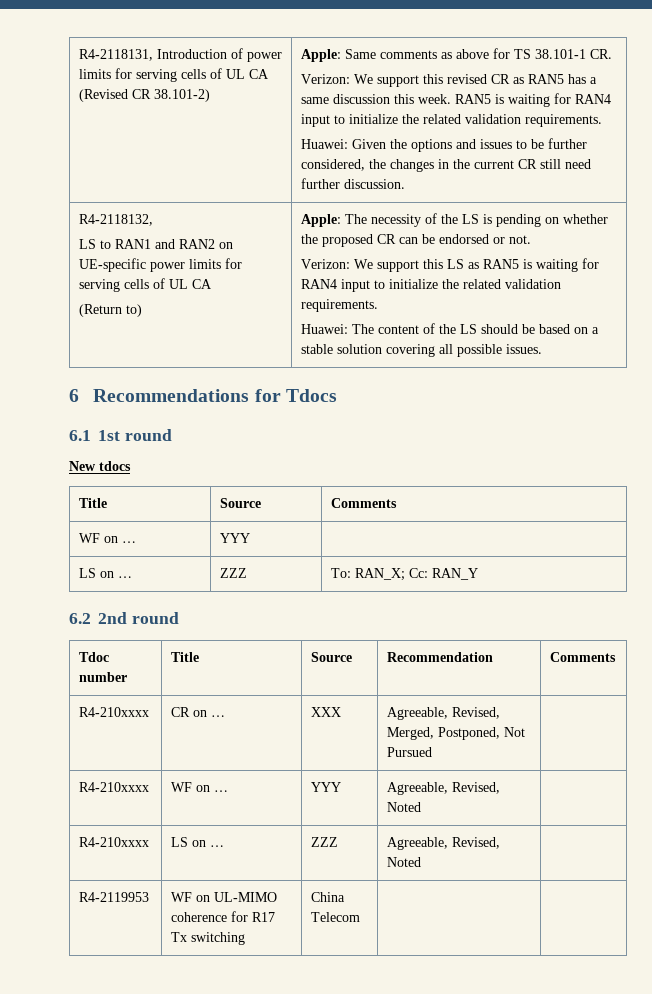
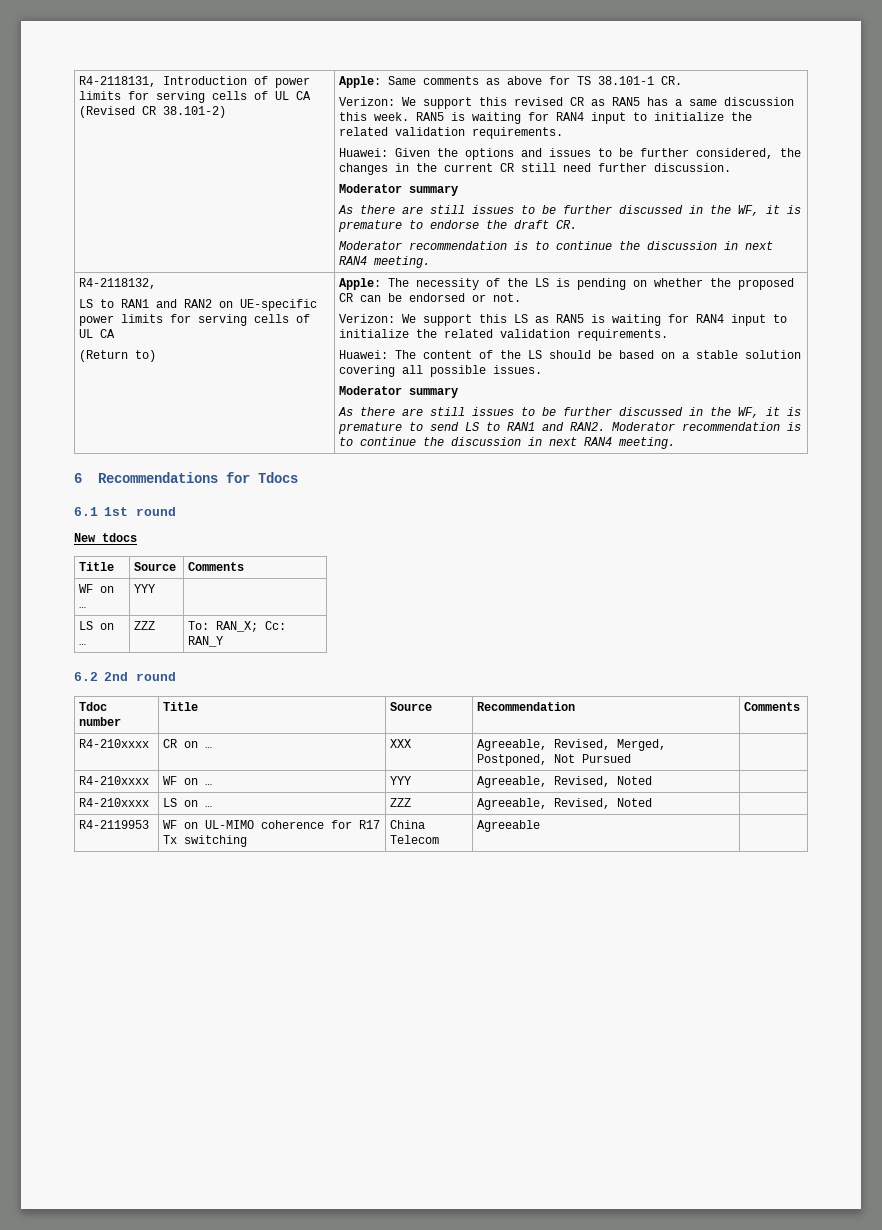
(405, 184) none -> [339,184,459,196] [338,205,802,216] [338,220,578,232] [339,241,774,250] [339,256,431,268] // Moderator summary // As there are still issues to be further discussed in the WF, it is premature to endorse the draft CR. // Moderator recommendation is to continue the discussion in next RAN4 meeting.
(542, 349) none -> [339,386,459,398] [338,407,802,418] [338,422,802,434] [339,437,676,449] // Moderator summary // As there are still issues to be further discussed in the WF, it is premature to send LS to RAN1 and RAN2. Moderator recommendation is to continue the discussion in next RAN4 meeting.
(360, 917) none -> [477,820,541,832] Agreeable

